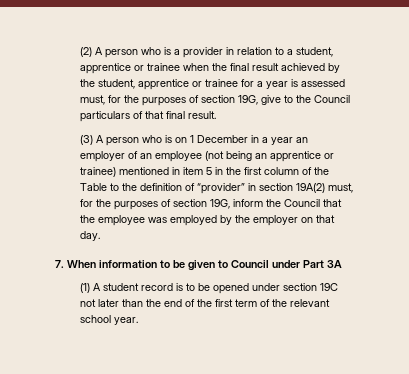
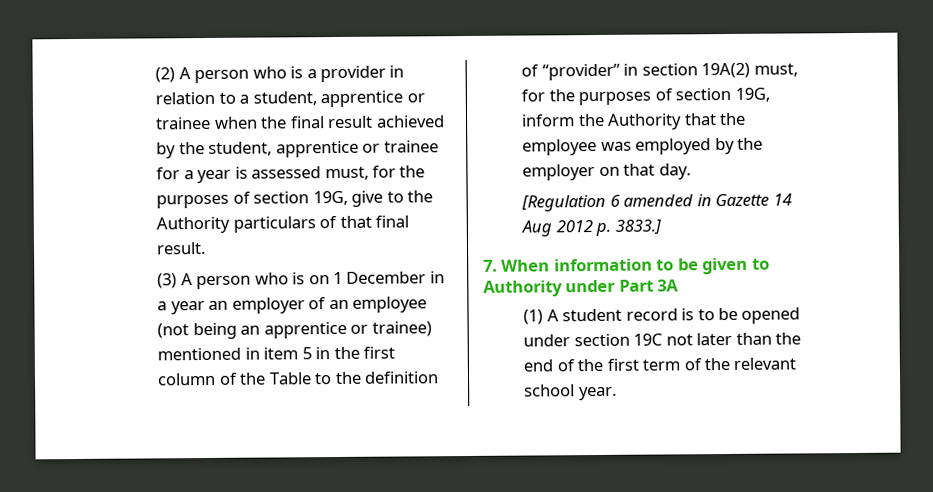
[314,95,351,103] Council -> [156,216,231,234] Authority
[284,199,321,207] Council -> [607,113,683,130] Authority
(101, 236) none -> [521,193,792,212] [521,219,662,237] // [Regulation 6 amended in Gazette 14 Aug 2012 p. 3833.]
[230,260,269,268] Council -> [483,280,563,297] Authority

